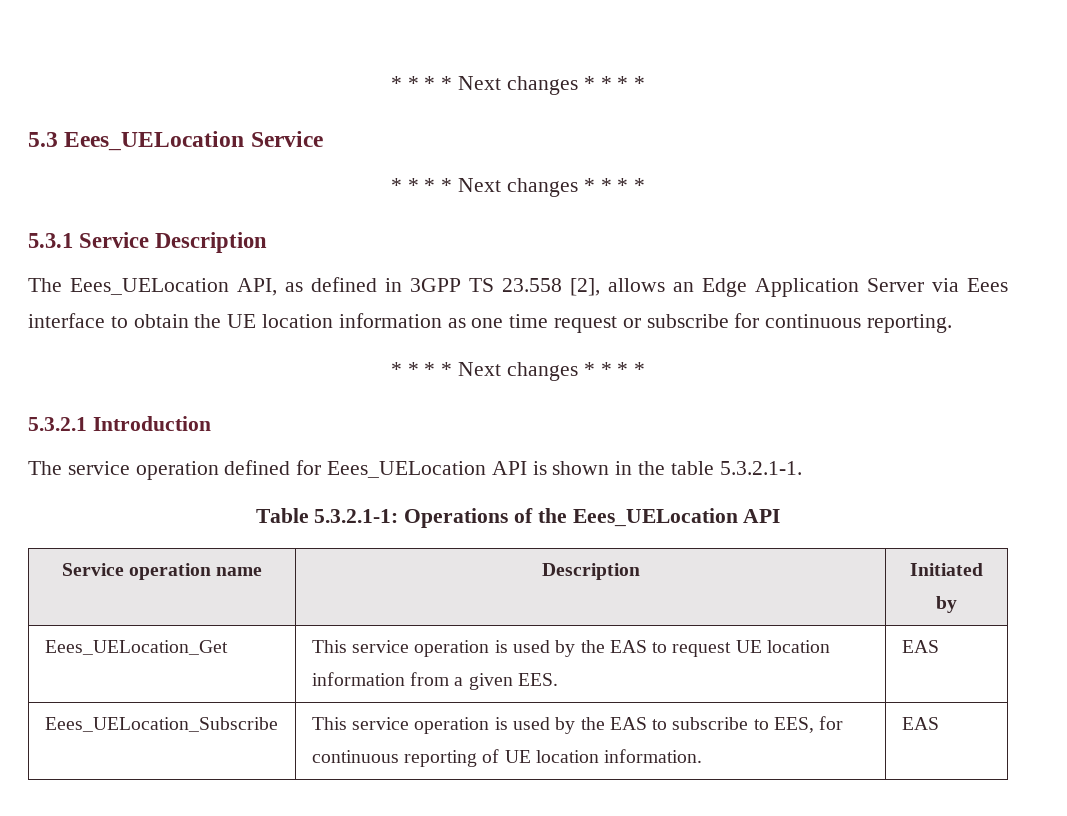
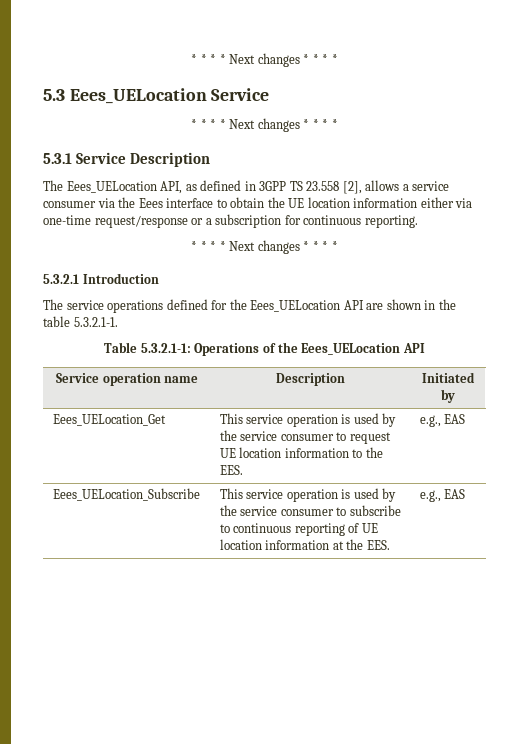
[673,278,959,297] an Edge Application Server via -> [402,181,450,191] [43,197,136,208] a service consumer via the
[447,314,729,333] as one time request or subscribe -> [420,197,473,208] [43,214,282,228] either via one-time request/response or a subscription
[135,461,219,480] operation -> [107,300,164,313] operations
[327,461,547,478] Eees_UELocation API is -> [229,299,384,312] the Eees_UELocation API are
[609,640,647,653] EAS -> [240,431,334,441] service consumer
[410,672,558,690] from a given EES. | -> [352,447,383,458] [219,465,243,475] [419,415,441,427] to the EES. | e.g.,
[609,717,647,730] EAS -> [240,506,334,516] service consumer
[773,716,844,733] EES, for -> (230, 528) none
[604,749,703,763] information. | -> [265,539,390,550] [419,490,441,502] information at the EES. | e.g.,

